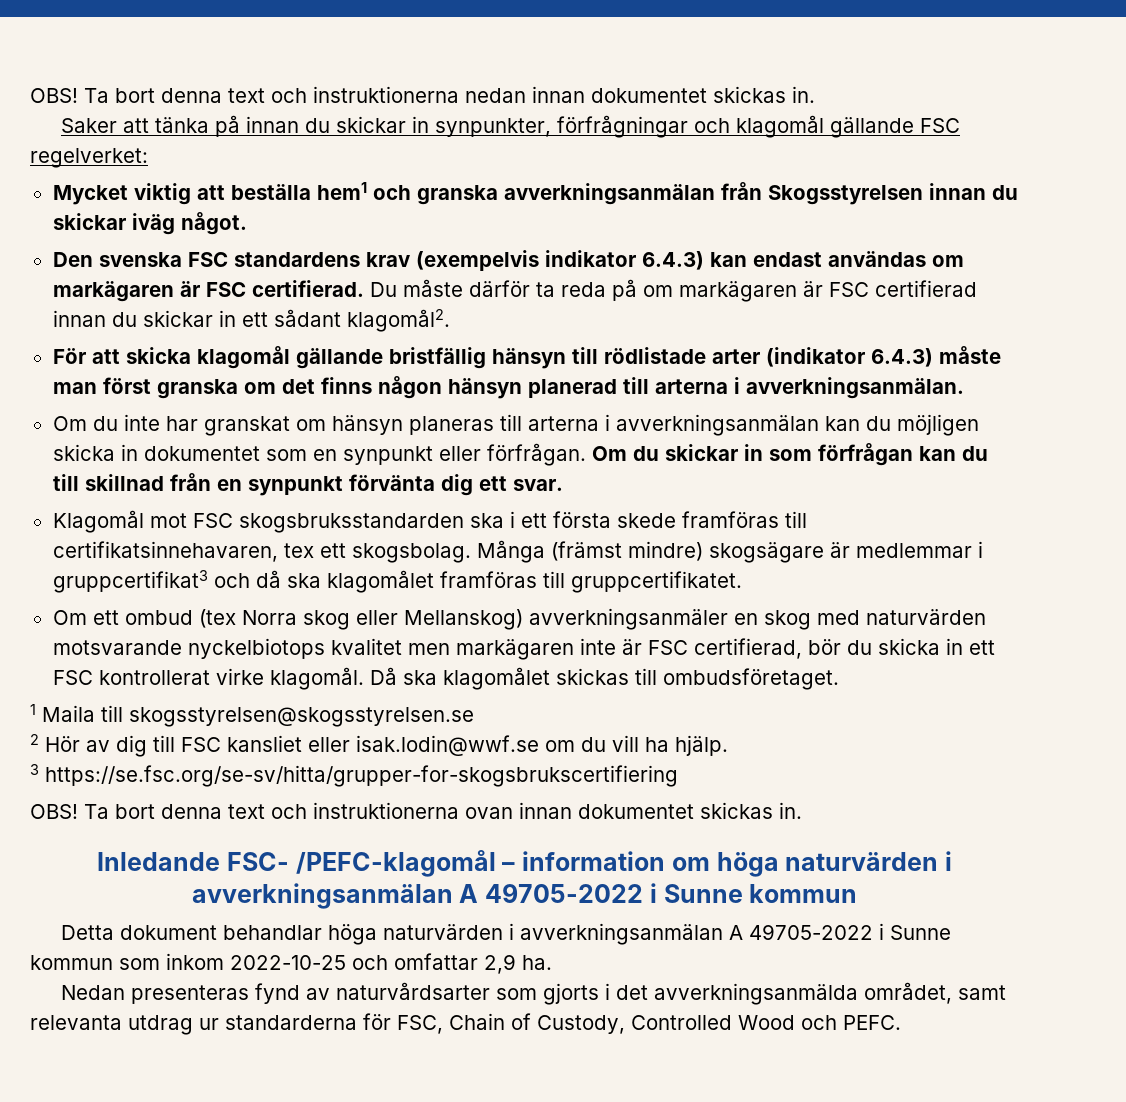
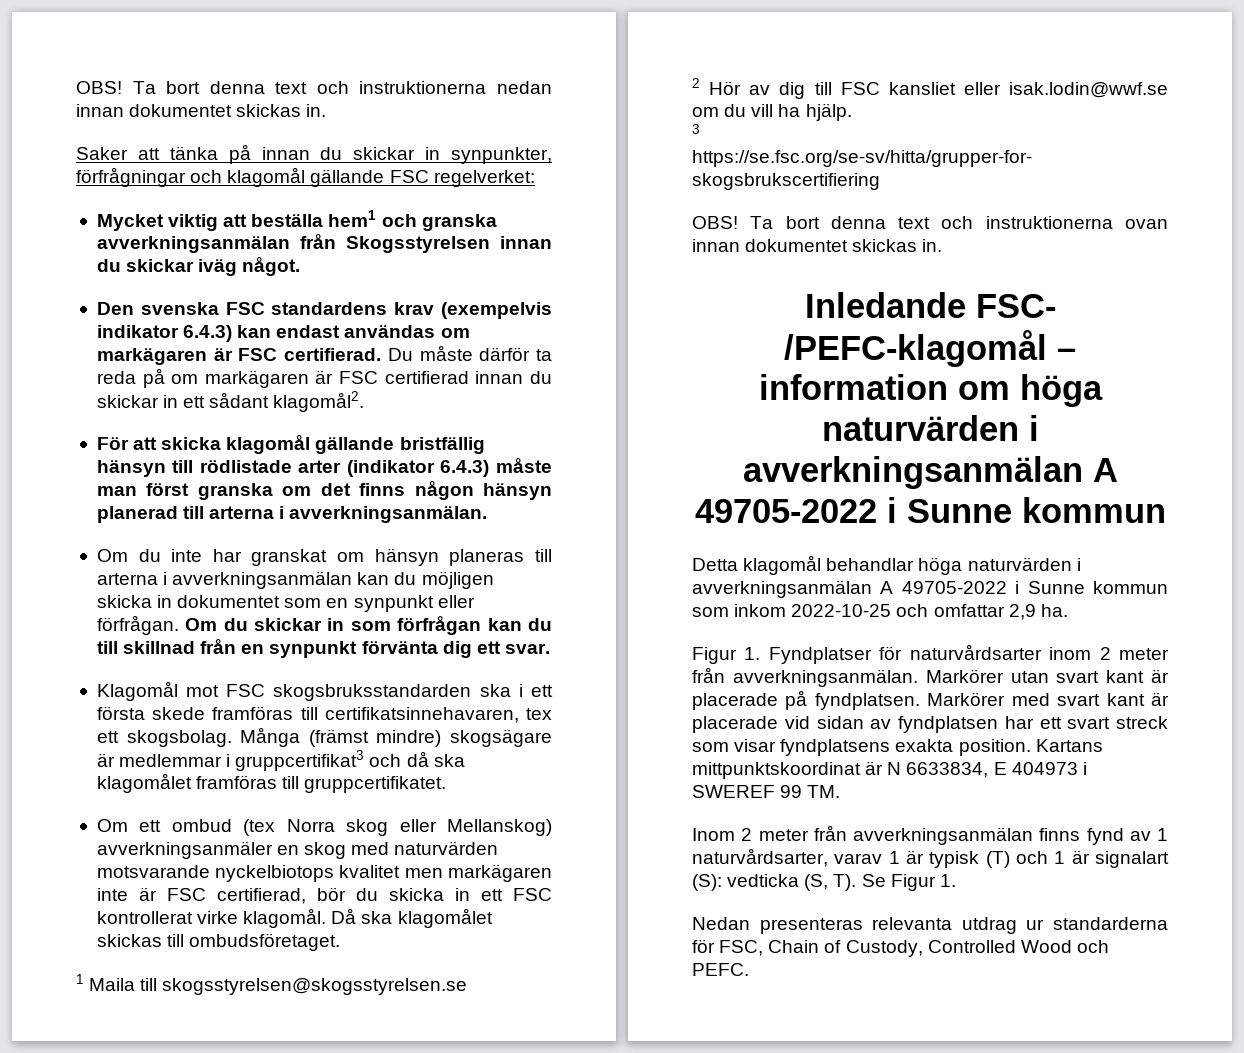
[119,925,217,940] dokument -> [743,555,822,575] klagomål
[60,982,1006,1005] Nedan presenteras fynd av naturvårdsarter som gjorts i det avverkningsanmälda området, samt -> [692,644,1169,664] [692,667,1169,687] [692,690,1169,710] [692,716,1168,733] [692,739,1103,756] [692,761,1087,779] [692,785,841,798] [692,825,1168,845] [692,848,1169,868] [692,874,956,891] [692,917,863,934] Figur 1. Fyndplatser för naturvårdsarter inom 2 meter från avverkningsanmälan. Markörer utan svart kant är placerade på fyndplatsen. Markörer med svart kant är placerade vid sidan av fyndplatsen har ett svart streck som visar fyndplatsens exakta position. Kartans mittpunktskoordinat är N 6633834, E 404973 i SWEREF 99 TM. // Inom 2 meter från avverkningsanmälan finns fynd av 1 naturvårdsarter, varav 1 är typisk (T) och 1 är signalart (S): vedticka (S, T). Se Figur 1. // Nedan presenteras

